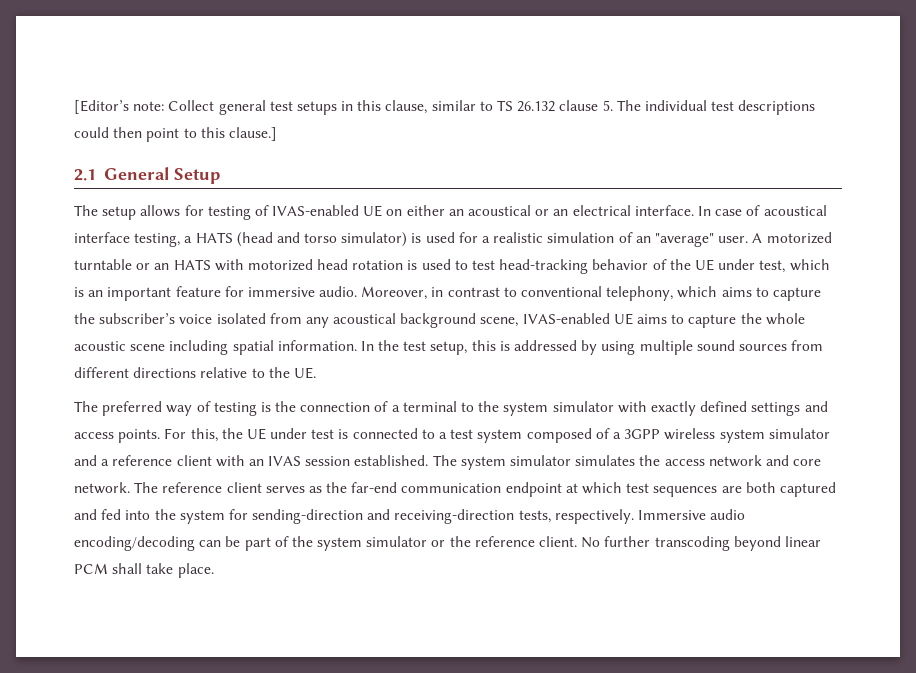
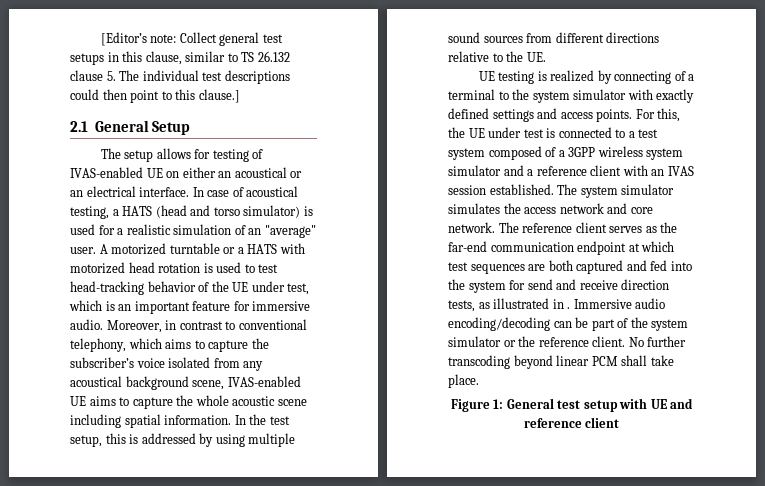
[74,232,130,243] interface -> (299, 191) none
[154,263,170,270] an -> [237,247,244,254] a
[74,401,371,416] The preferred way of testing is the connection -> [478,70,672,84] UE testing is realized by connecting
[252,509,634,524] sending-direction and receiving-direction tests, respectively. -> [527,279,670,290] [448,298,571,312] send and receive direction tests, as illustrated in .
(214, 570) none -> [450,398,694,412] [523,417,620,428] // Figure 1: General test setup with UE and reference client

